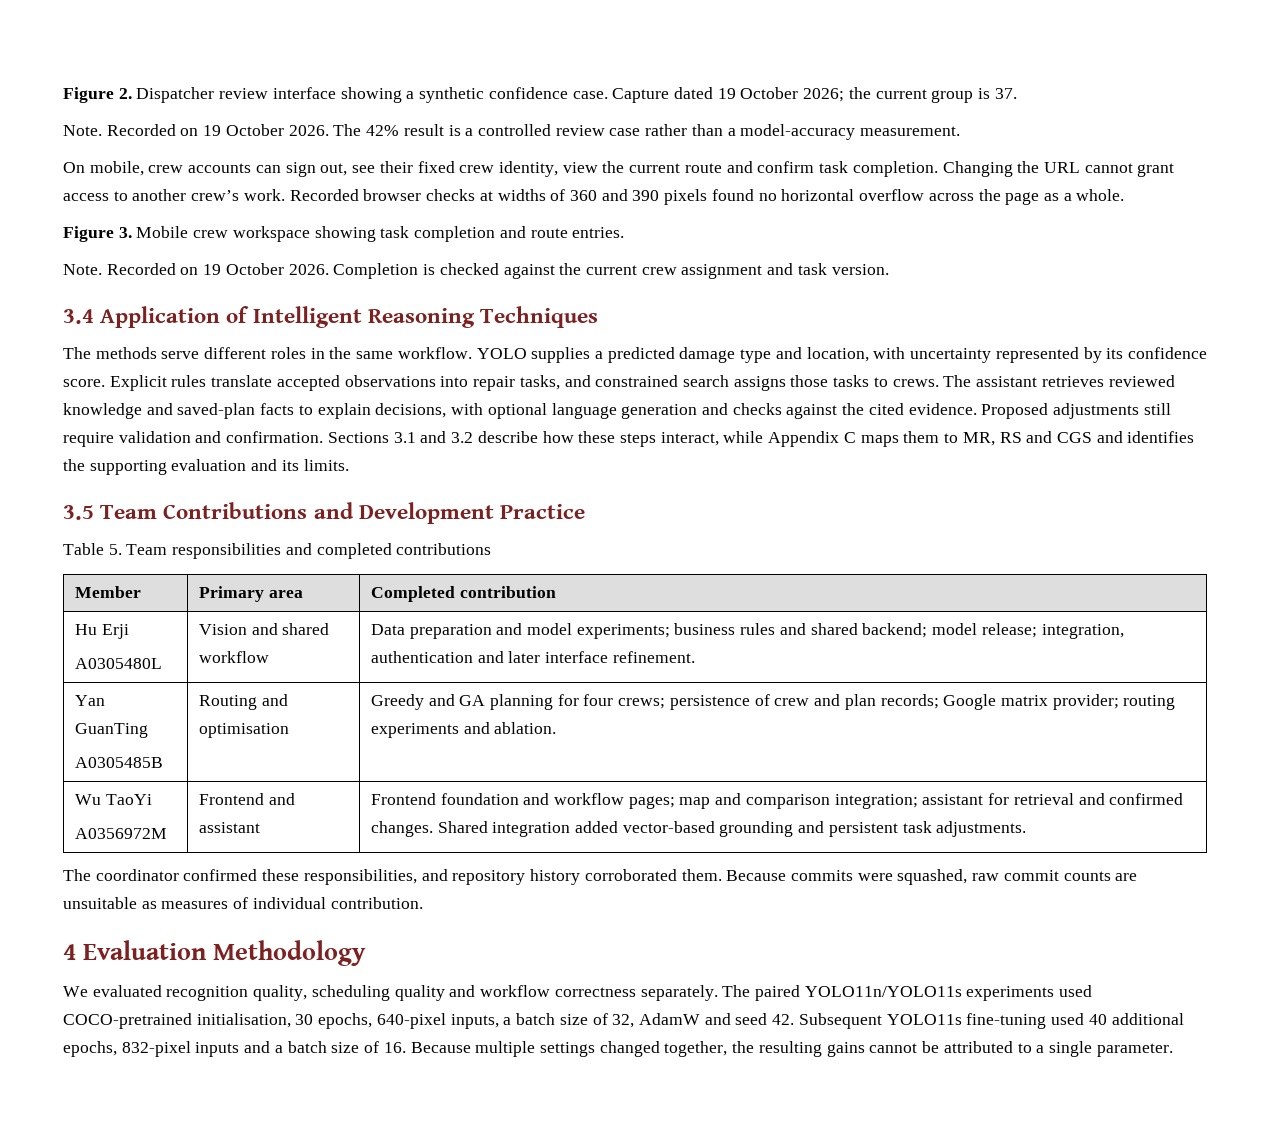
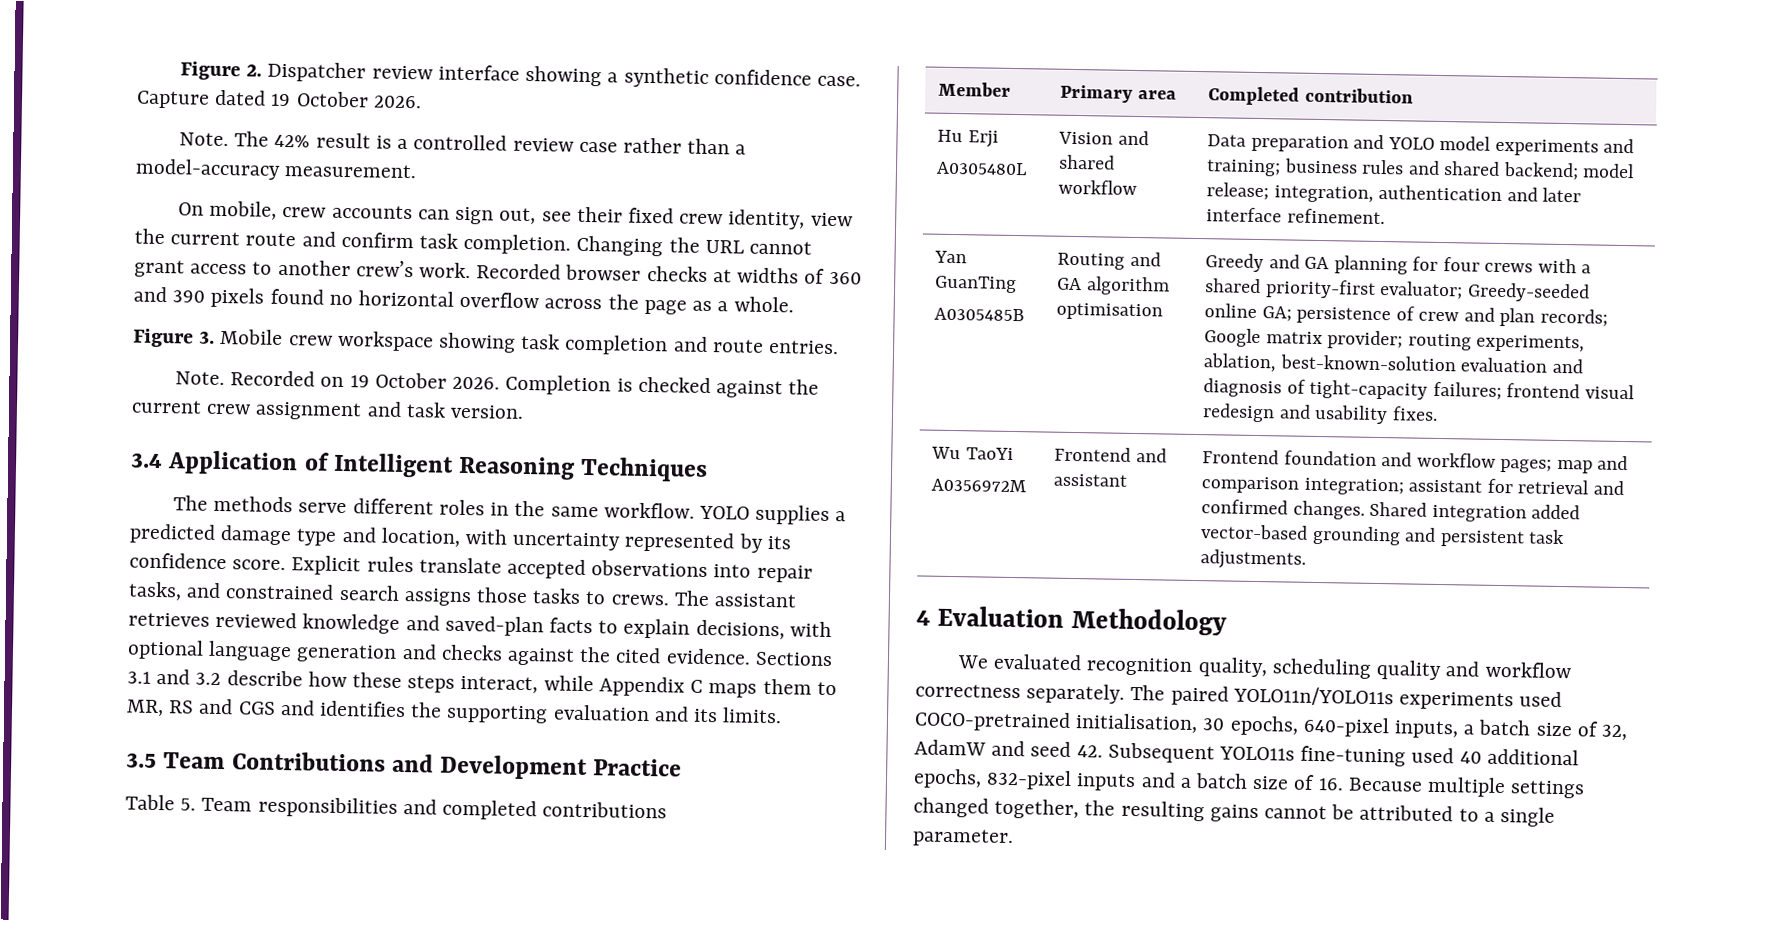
[803,87,1017,103] [63,124,329,136] 2026; the current group is 37. // Note. Recorded on 19 October 2026. -> [372,95,422,109] [179,132,230,147] 2026. // Note.
[981,403,1171,419] [63,431,324,447] Proposed adjustments still require validation and confirmation. -> (751, 656) none
[527,623,670,639] model experiments; -> [1387,135,1635,157] [1206,159,1282,177] YOLO model experiments and training;
(288, 700) none -> [1057,276,1170,296] GA algorithm
[618,698,666,709] crews; -> [1484,258,1592,274] [1205,278,1590,303] [1204,303,1292,322] crews with a shared priority-first evaluator; Greedy-seeded online GA;
[370,722,557,738] experiments and ablation. -> [1476,334,1586,353] [1203,353,1583,374] [1203,378,1635,401] [1202,403,1438,425] experiments, ablation, best-known-solution evaluation and diagnosis of tight-capacity failures; frontend visual redesign and usability fixes.
[63,869,1138,885] [63,897,423,909] // The coordinator confirmed these responsibilities, and repository history corroborated them. Because commits were squashed, raw commit counts are unsuitable as measures of individual contribution. -> (1307, 559) none

